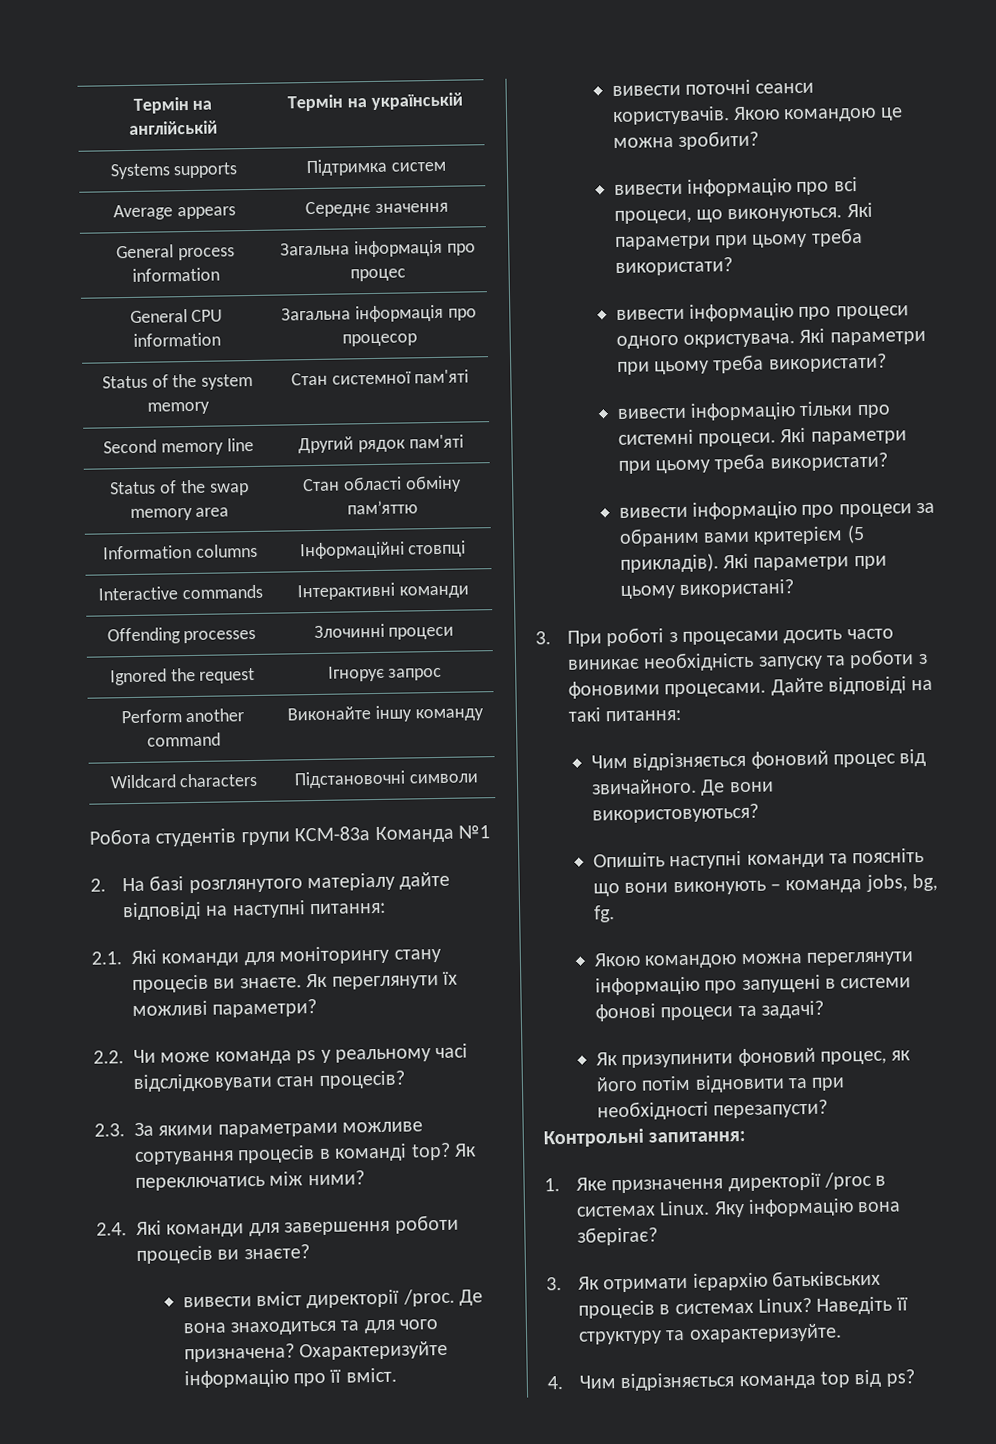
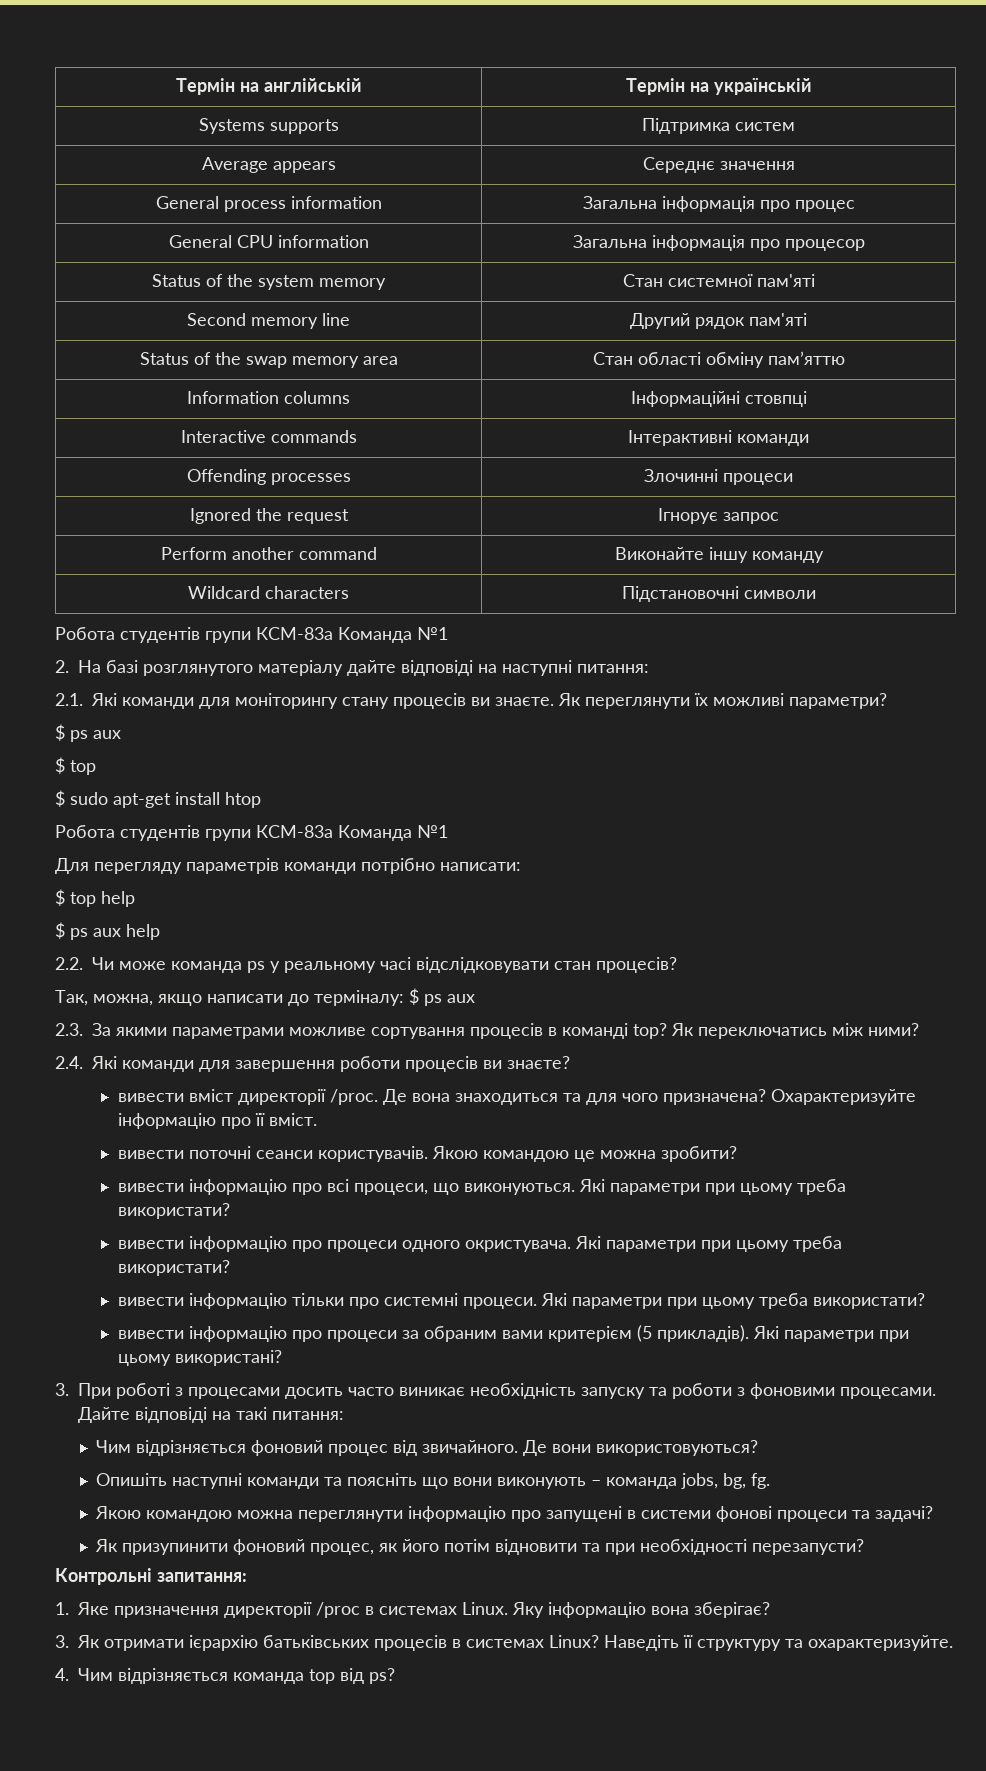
(318, 1008) none -> [55,724,121,742] [55,757,96,775] [55,790,261,808] [55,825,448,841] [55,858,521,874] [55,889,135,907] [55,922,160,940] // $ ps aux // $ top // $ sudo apt-get install htop // Робота студентів групи КСМ-83а Команда №1 // Для перегляду параметрів команди потрібно написати: // $ top help // $ ps aux help
(405, 1079) none -> [55,988,475,1006] // Так, можна, якщо написати до терміналу: $ ps aux

